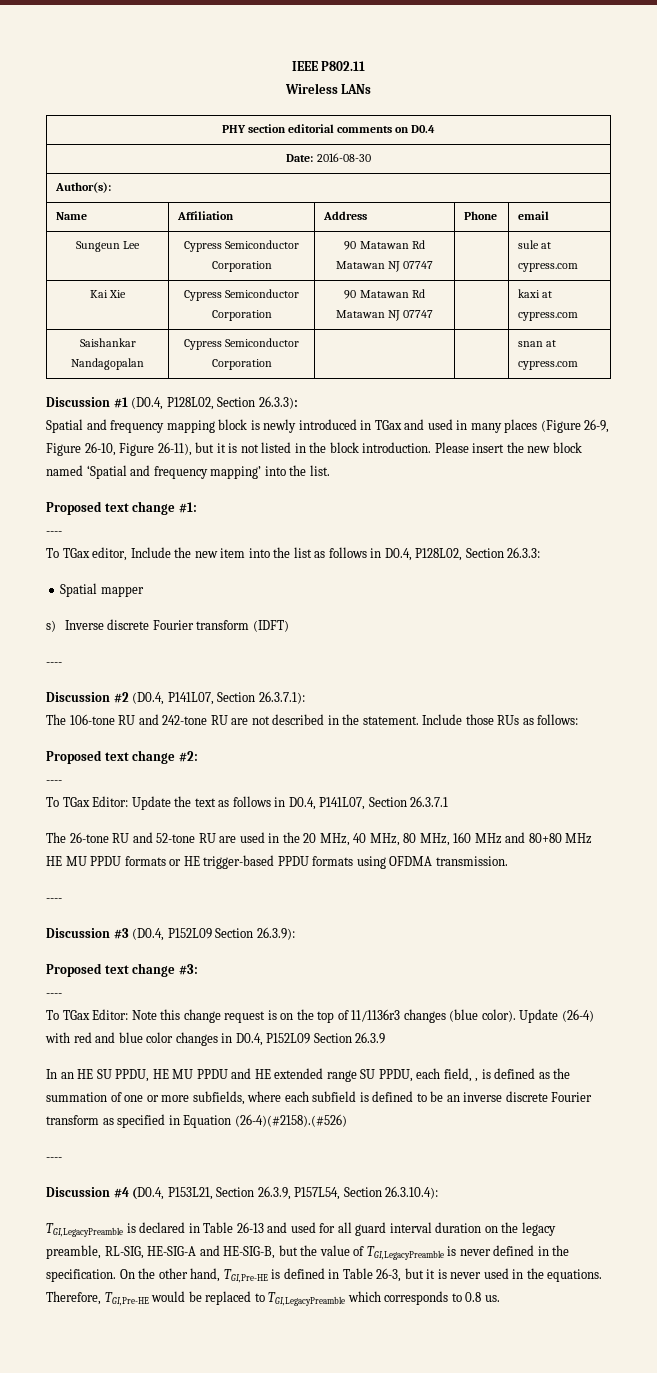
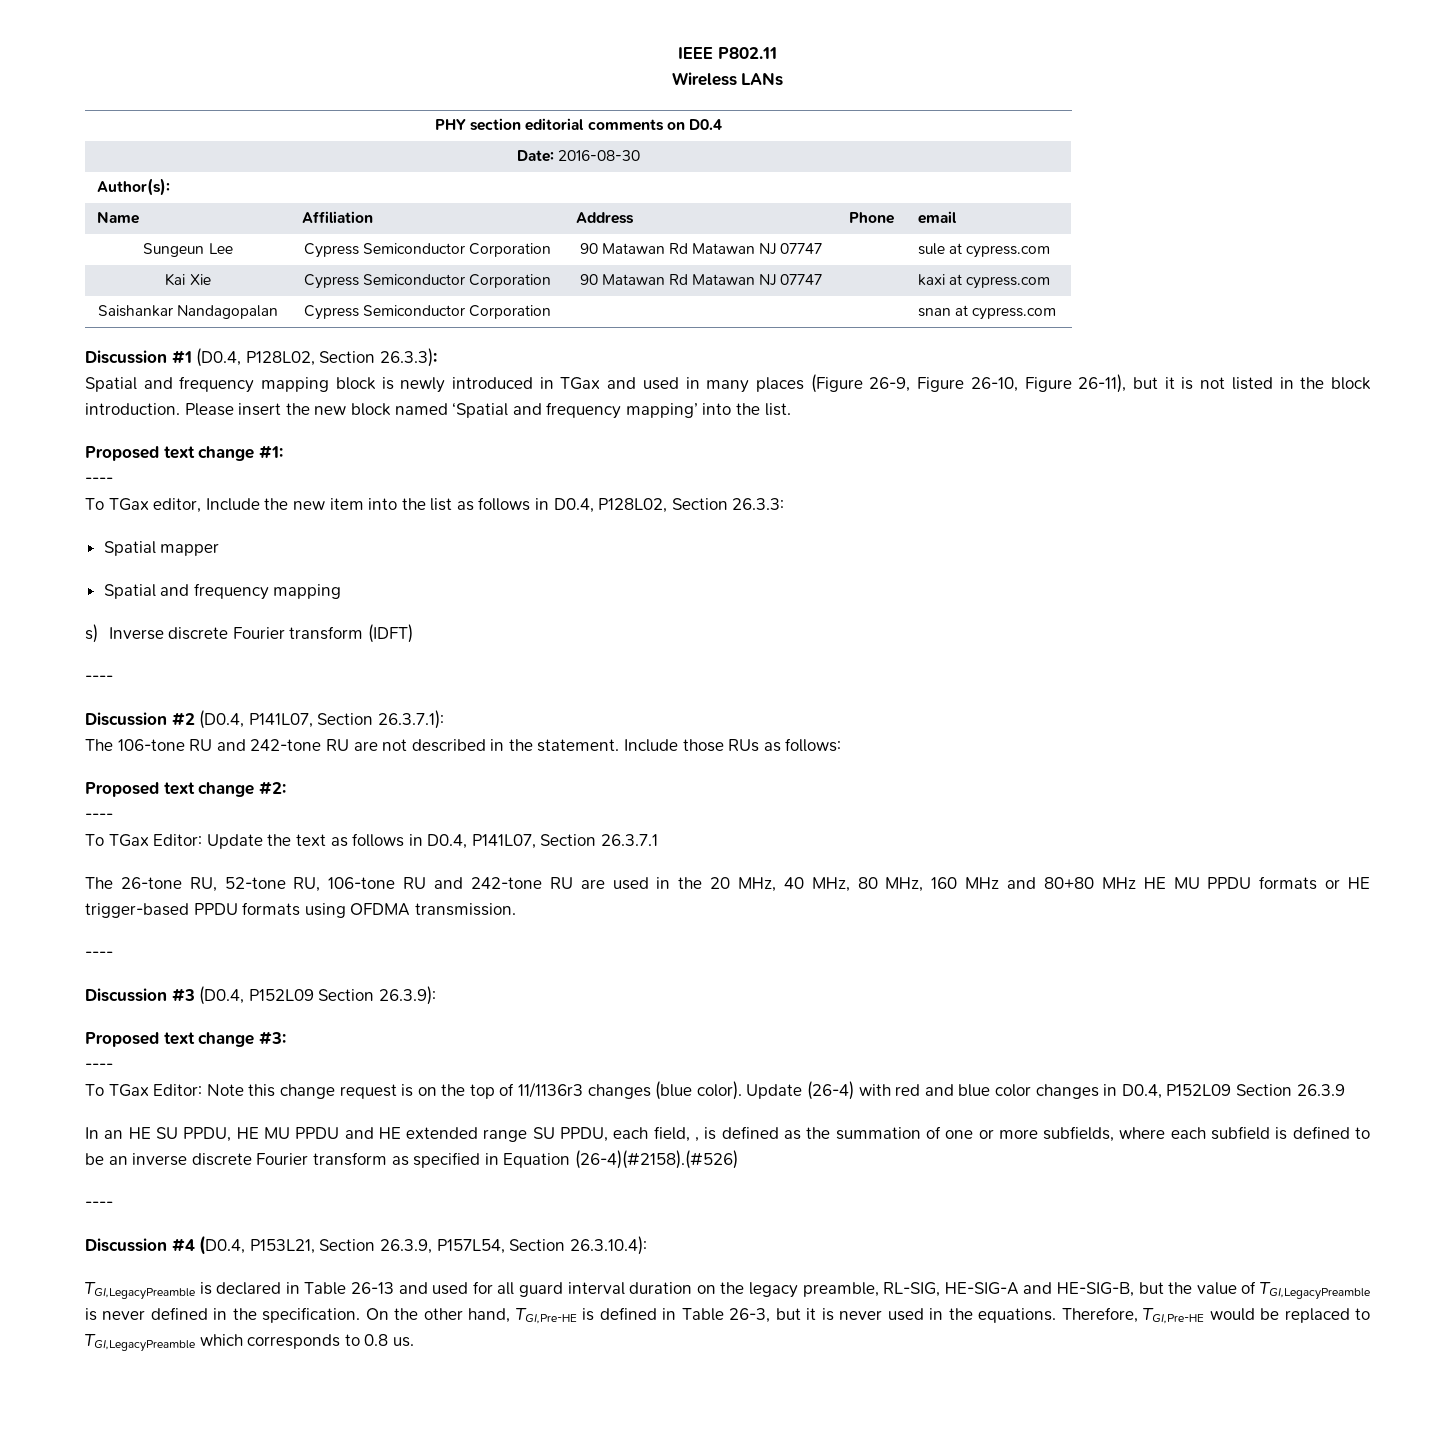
(144, 591) none -> [103,583,342,600] // Spatial and frequency mapping
[112,832,196,843] RU and 52-tone -> [189,877,542,892] RU, 52-tone RU, 106-tone RU and 242-tone

